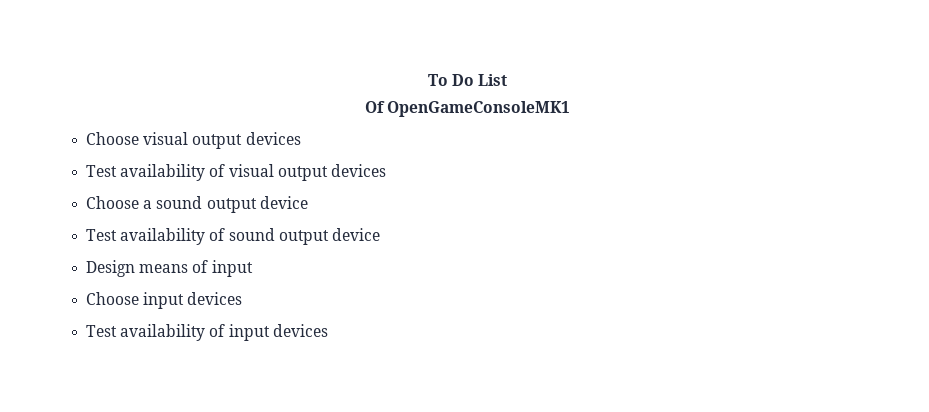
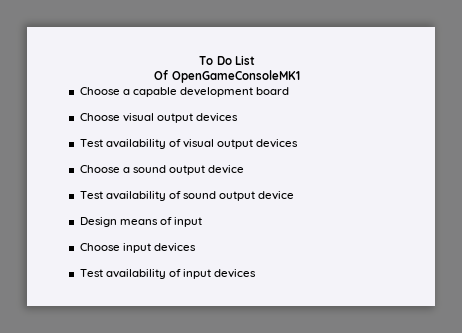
(571, 109) none -> [79,87,290,97] // Choose a capable development board

